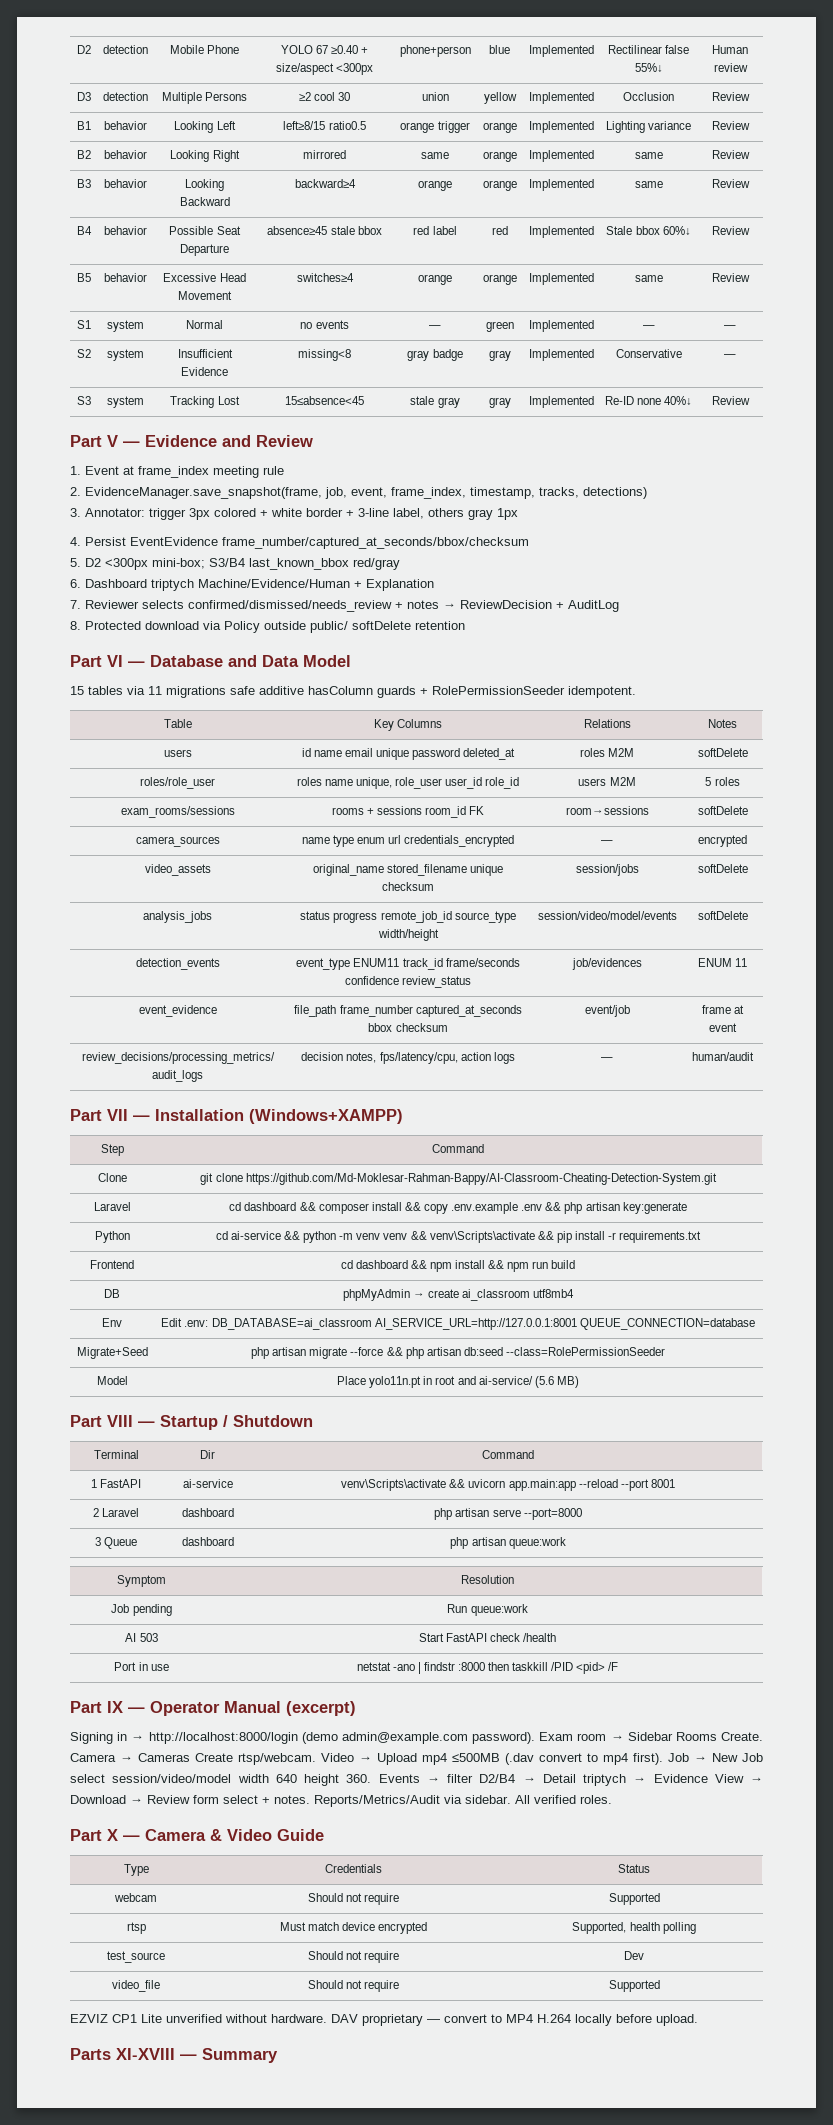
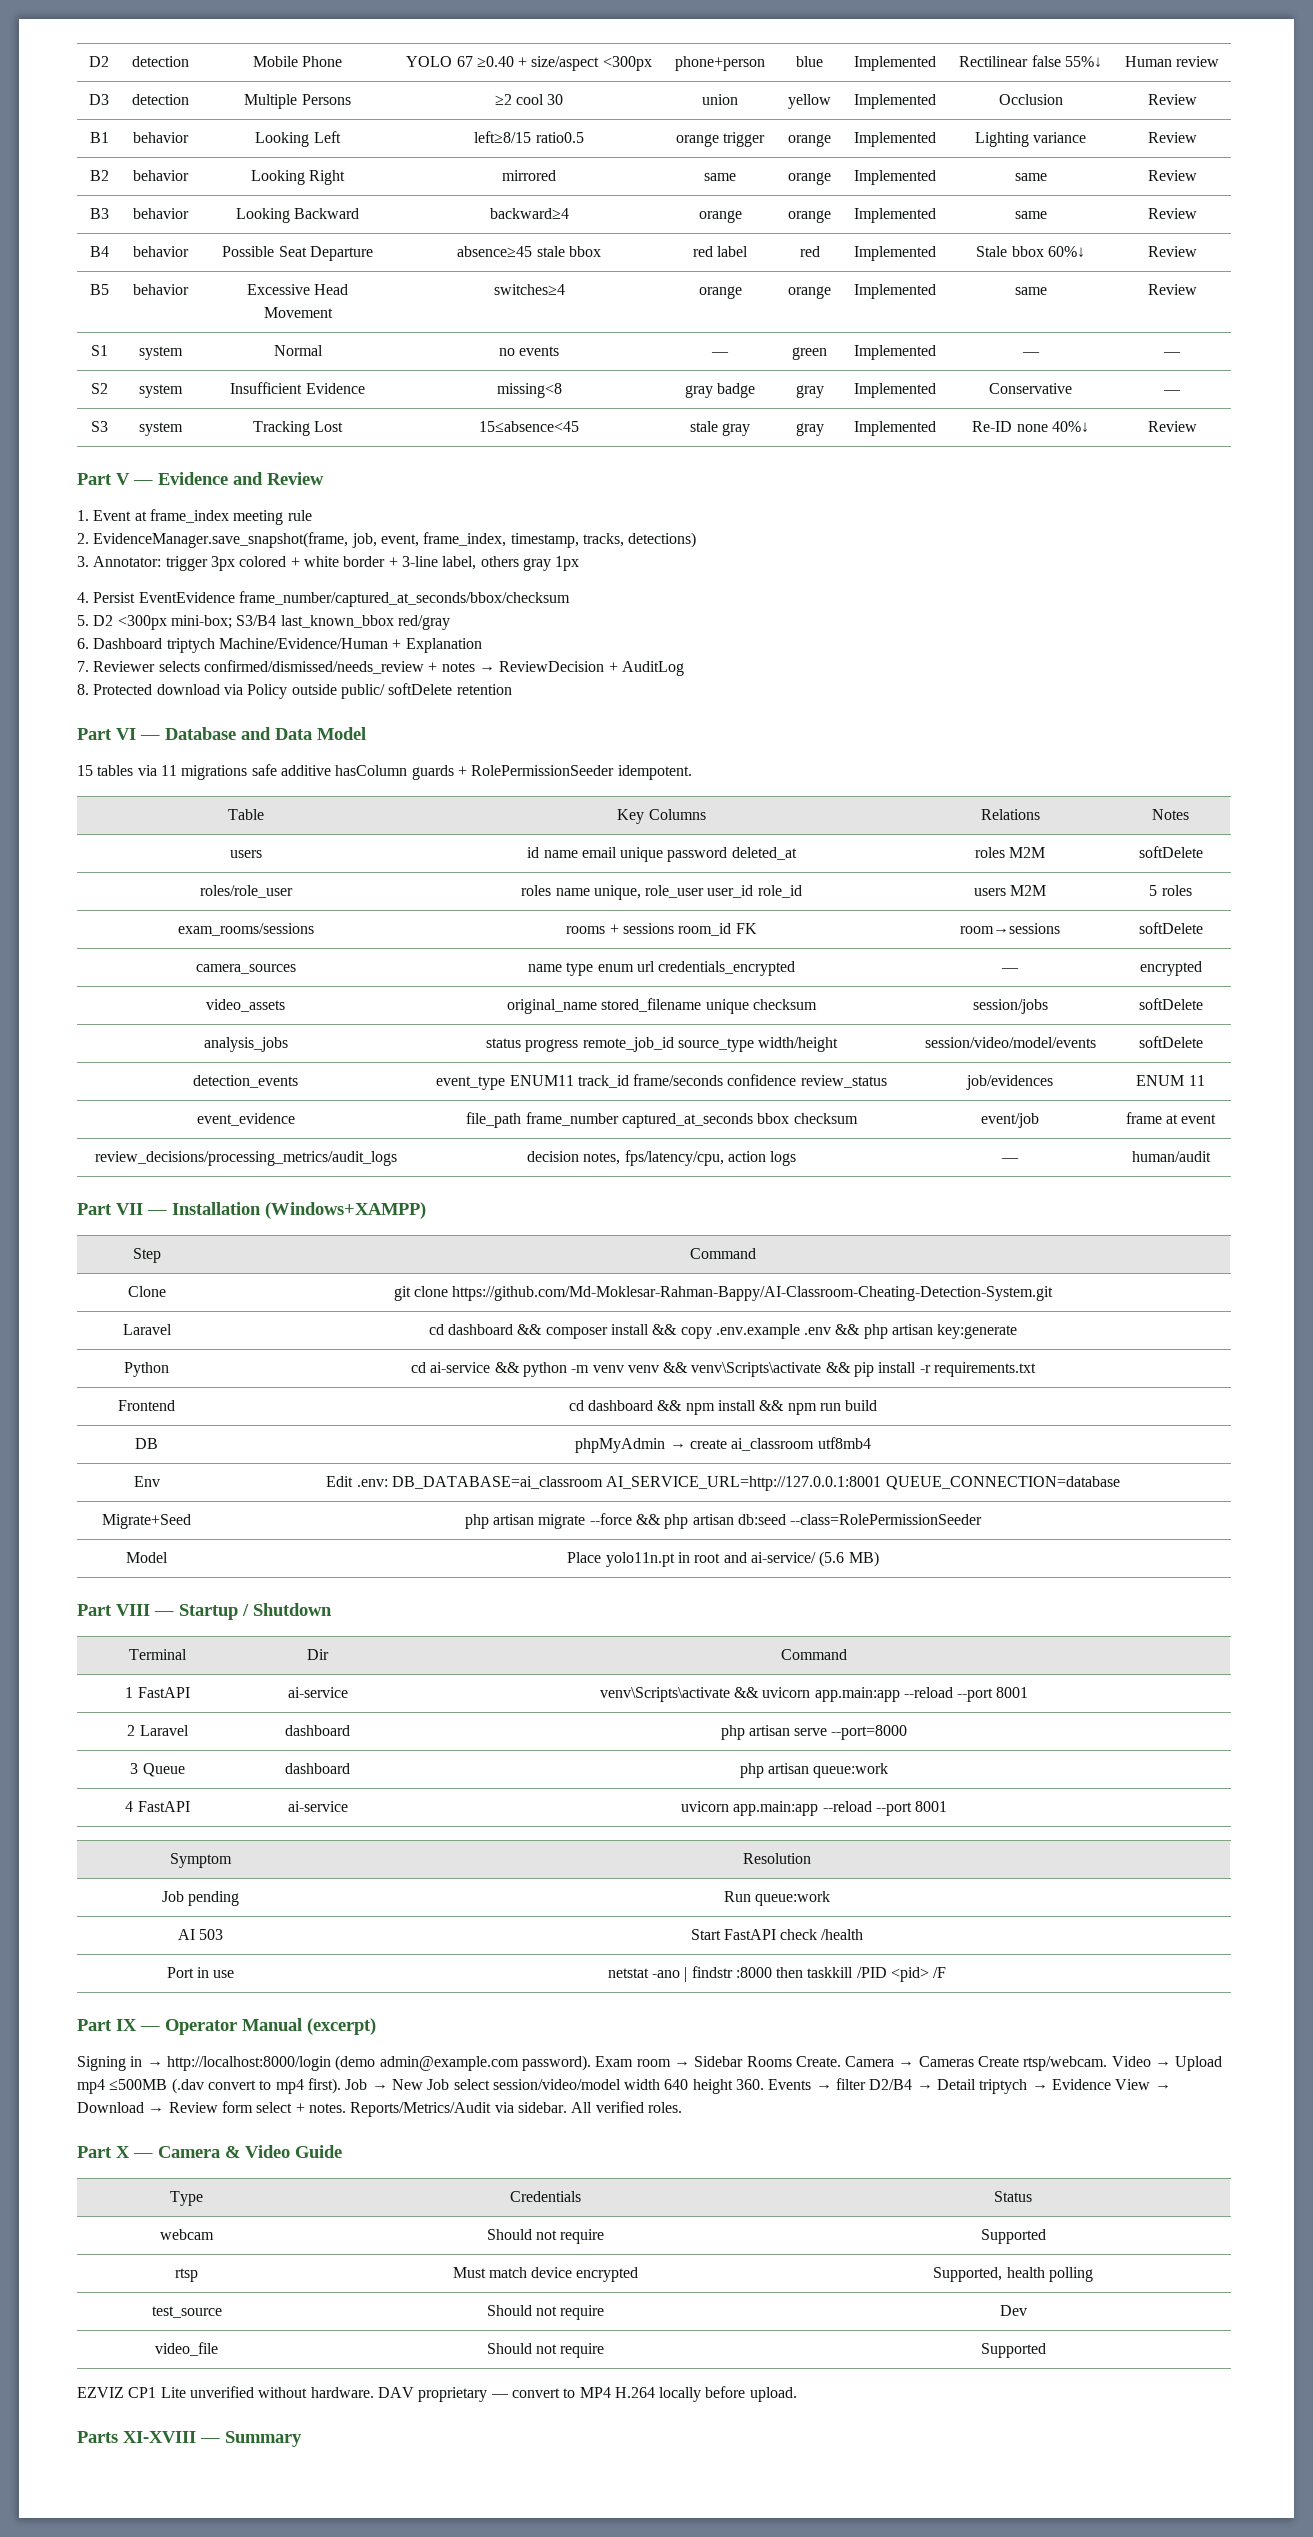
(566, 1543) none -> [125,1801,190,1812] [287,1801,348,1812] [680,1801,948,1816] // 4 FastAPI | ai-service | uvicorn app.main:app --reload --port 8001

